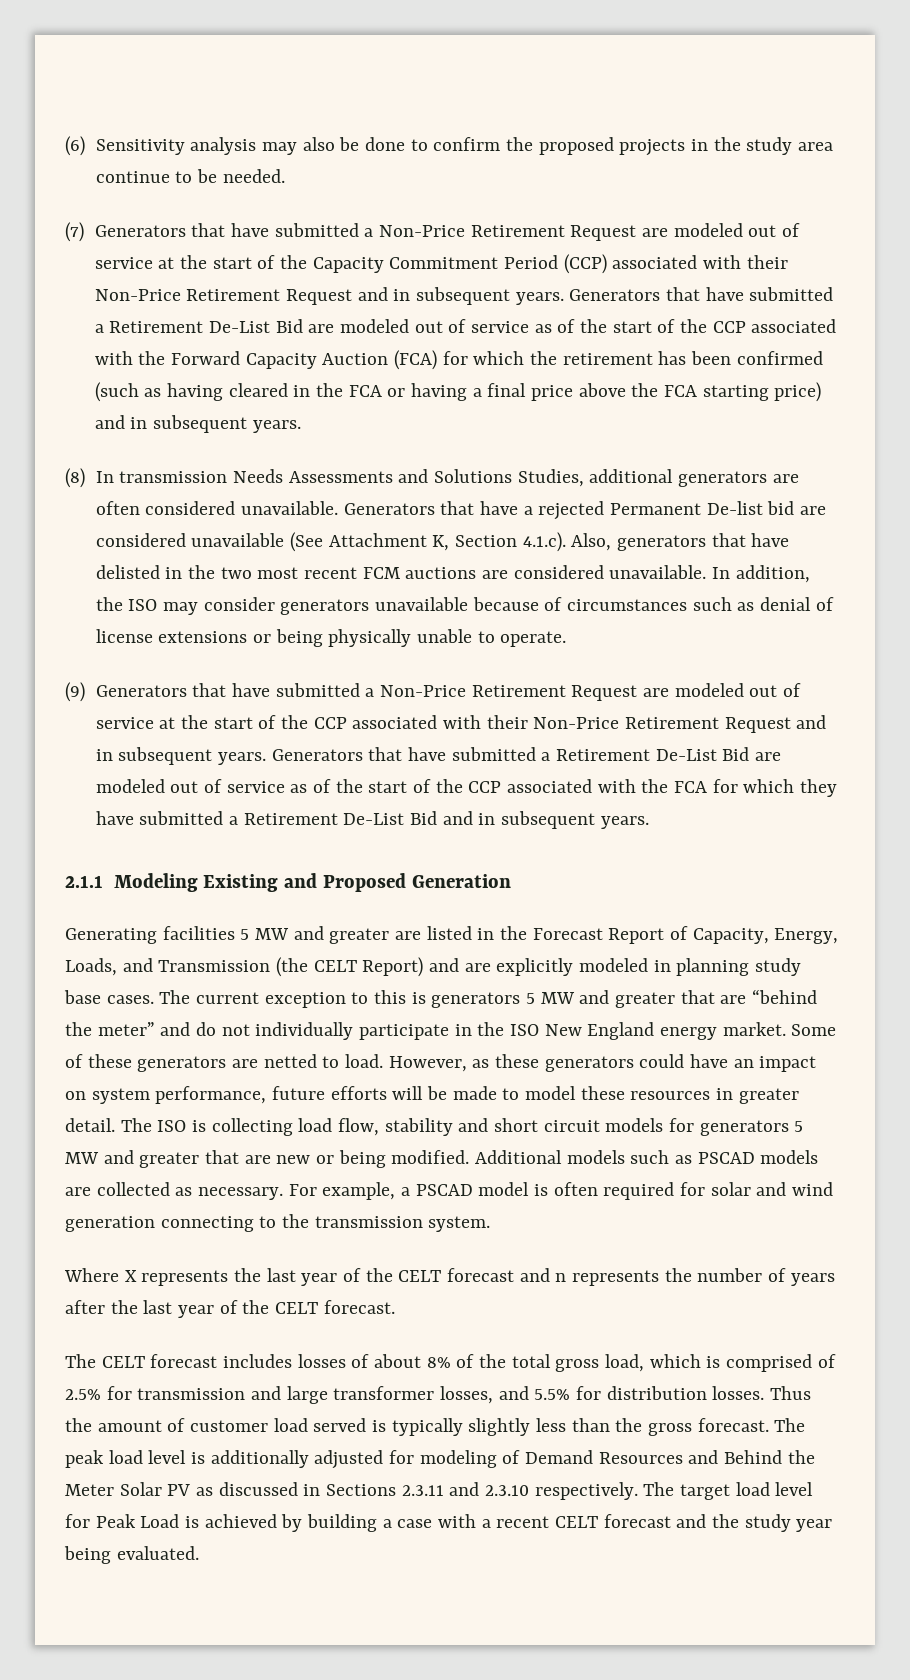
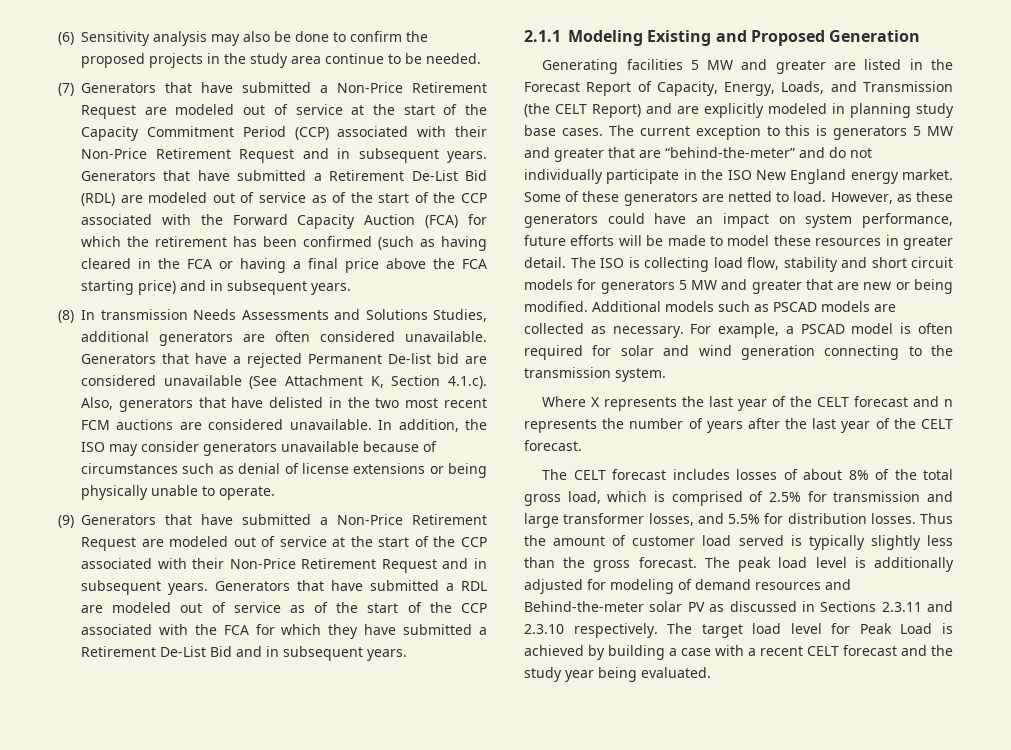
(303, 326) none -> [81,193,115,206] (RDL)
[555,747,750,761] Retirement De-List Bid -> [461,581,487,591] RDL
[752,989,818,1004] [65,1022,155,1036] “behind the meter” -> [665,147,795,158] “behind-the-meter”
[525,1450,815,1464] [65,1482,162,1496] Demand Resources and Behind the Meter Solar -> [695,579,851,590] [524,601,683,612] demand resources and Behind-the-meter solar

